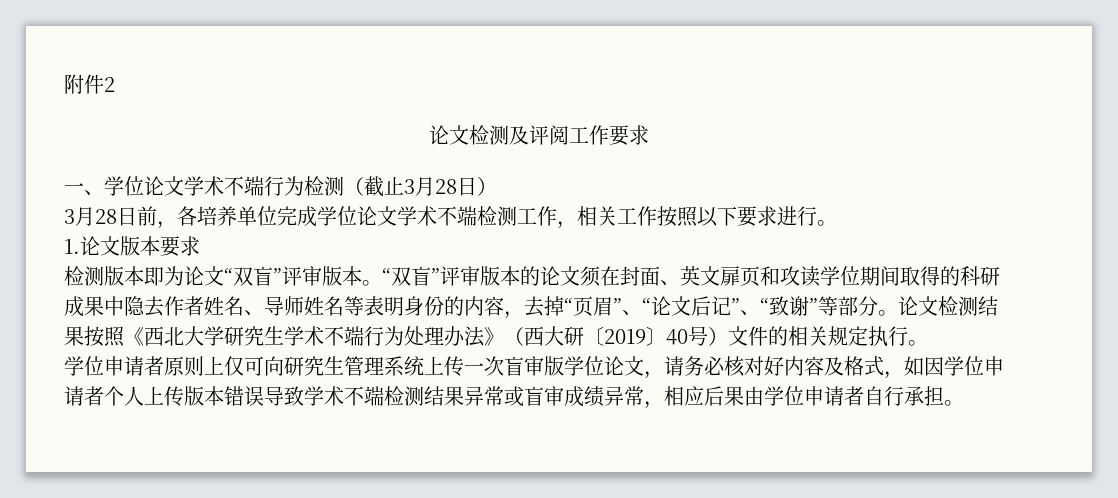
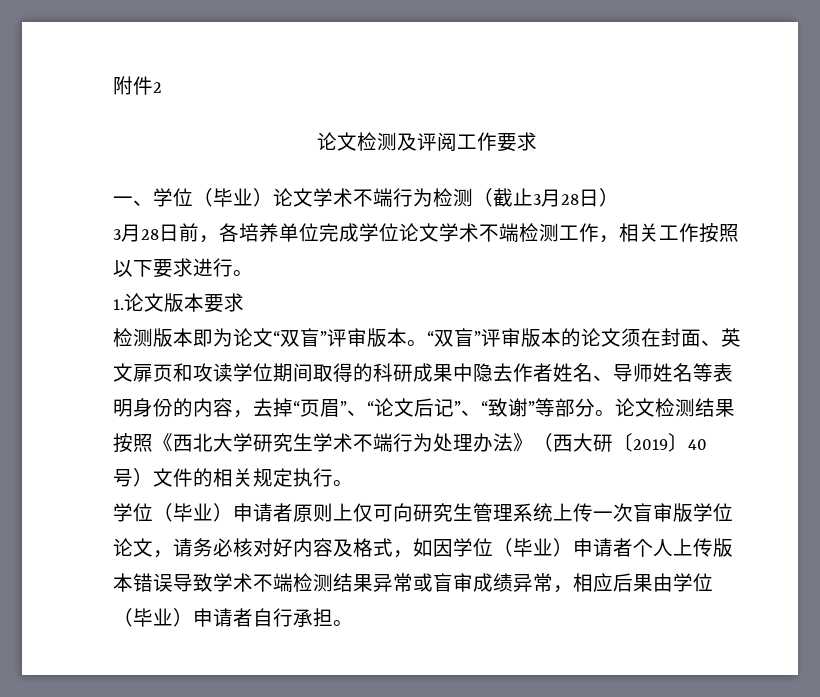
(144, 186) none -> [193,188,273,207] （毕业）
(104, 366) none -> [153,503,233,522] （毕业）
(984, 366) none -> [493,538,573,557] （毕业）
(804, 396) none -> [113,608,193,627] （毕业）

